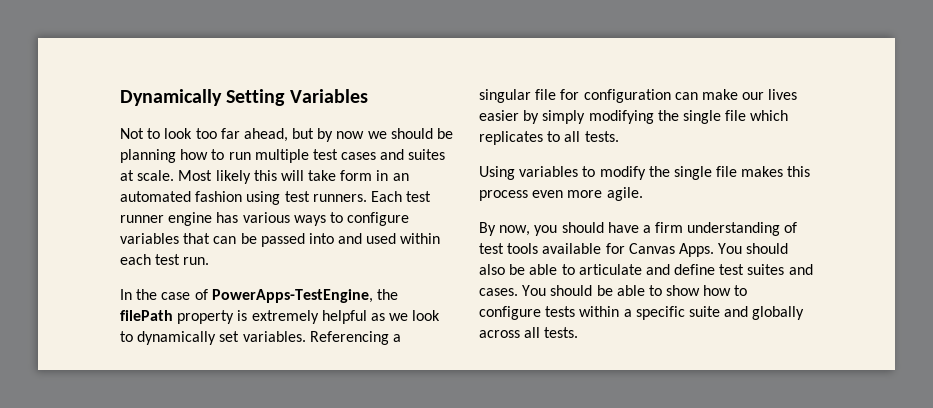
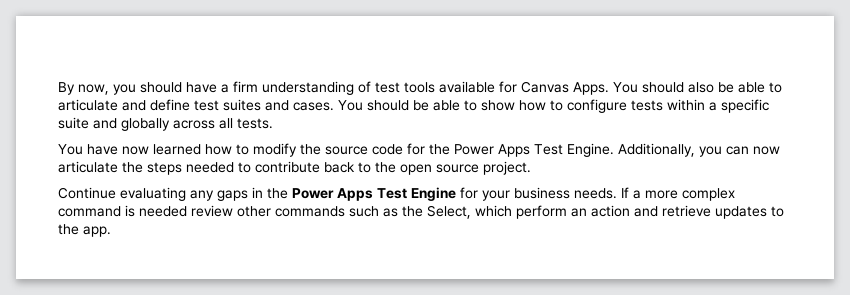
[120,89,368,106] [120,128,454,142] [120,149,446,163] [120,170,409,184] [120,191,432,205] [120,212,410,226] [120,233,441,247] [120,254,210,265] [120,289,398,303] [120,310,441,324] [120,331,401,345] [479,89,798,103] [479,110,789,124] [479,131,619,145] [479,166,811,180] [479,187,643,201] Dynamically Setting Variables // Not to look too far ahead, but by now we should be planning how to run multiple test cases and suites at scale. Most likely this will take form in an automated fashion using test runners. Each test runner engine has various ways to configure variables that can be passed into and used within each test run. // In the case of PowerApps-TestEngine, the filePath property is extremely helpful as we look to dynamically set variables. Referencing a singular file for configuration can make our lives easier by simply modifying the single file which replicates to all tests. // Using variables to modify the single file makes this process even more agile. // -> (58, 88) none
(579, 332) none -> [58,143,780,157] [58,161,531,175] [58,187,735,201] [58,205,784,219] [58,224,111,237] // You have now learned how to modify the source code for the Power Apps Test Engine. Additionally, you can now articulate the steps needed to contribute back to the open source project. // Continue evaluating any gaps in the Power Apps Test Engine for your business needs. If a more complex command is needed review other commands such as the Select, which perform an action and retrieve updates to the app.

